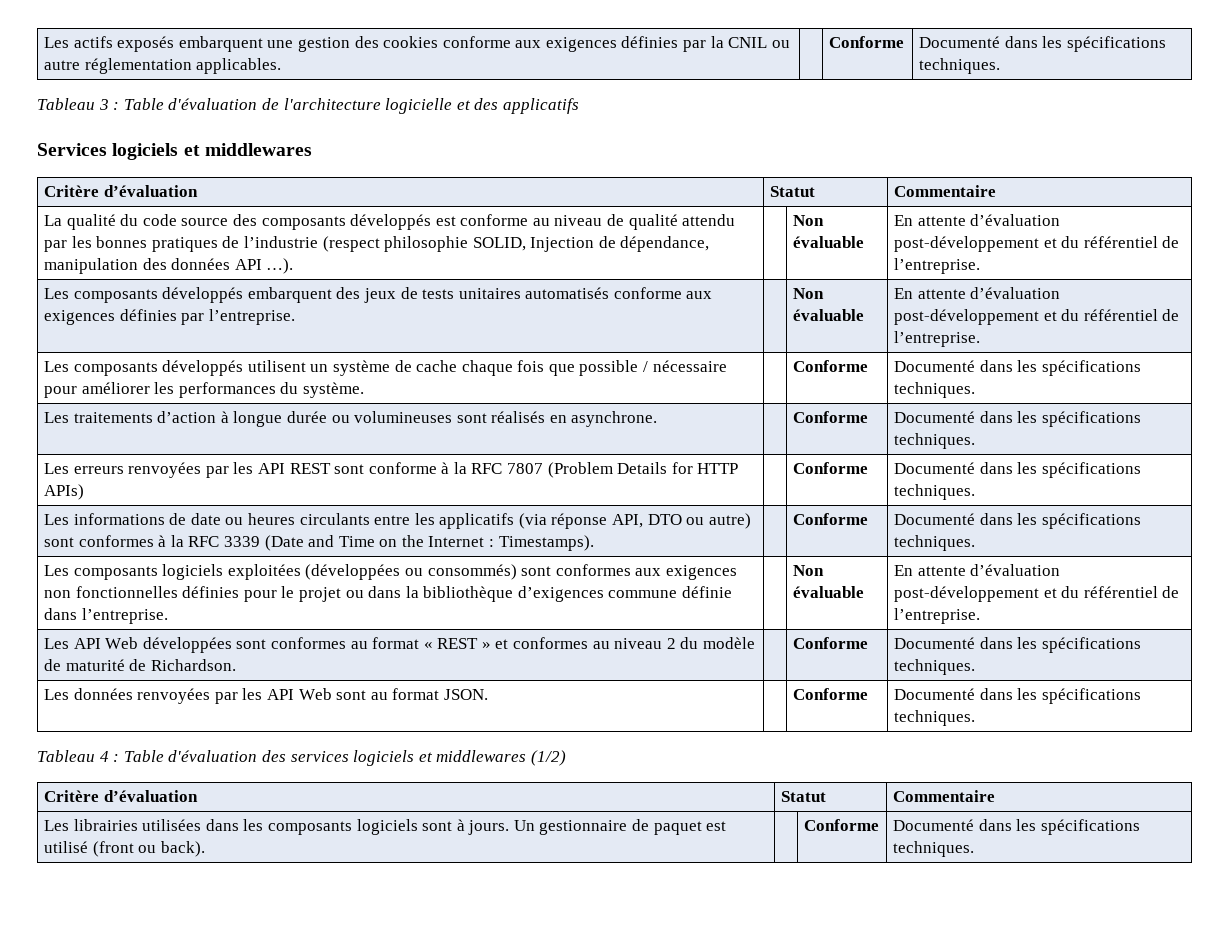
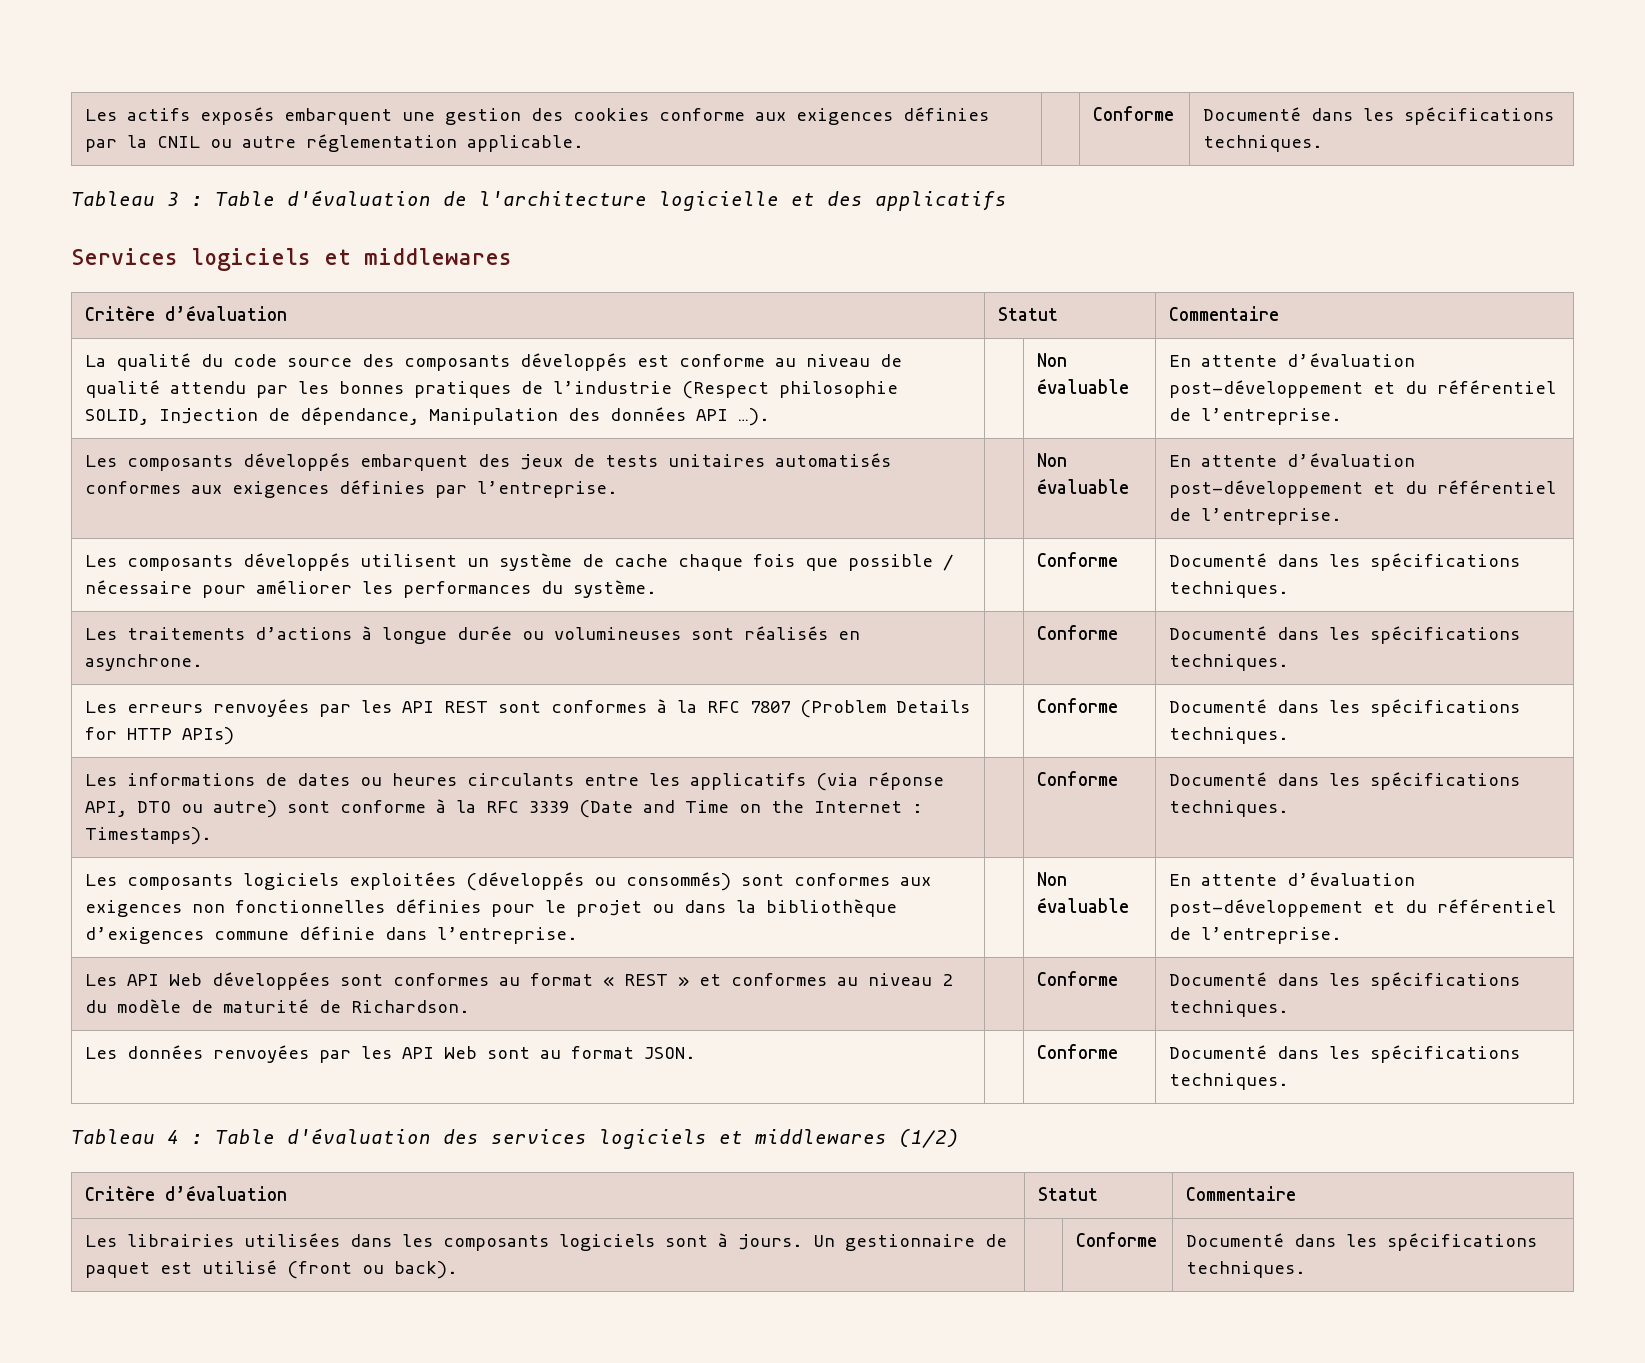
[196,58,282,74] applicables. -> [466,135,584,152] applicable.
[322,236,380,252] (respect -> [681,381,769,399] (Respect
[43,258,138,274] manipulation -> [428,408,558,425] Manipulation
[613,287,682,299] conforme -> [84,481,181,494] conformes
[157,411,217,423] d’action -> [254,627,352,640] d’actions
[368,462,437,474] conforme -> [550,700,647,713] conformes
[190,513,221,525] date -> [296,773,350,786] dates
[78,535,154,547] conformes -> [339,800,426,813] conforme
[305,564,401,580] (développées -> [465,872,584,891] (développés

